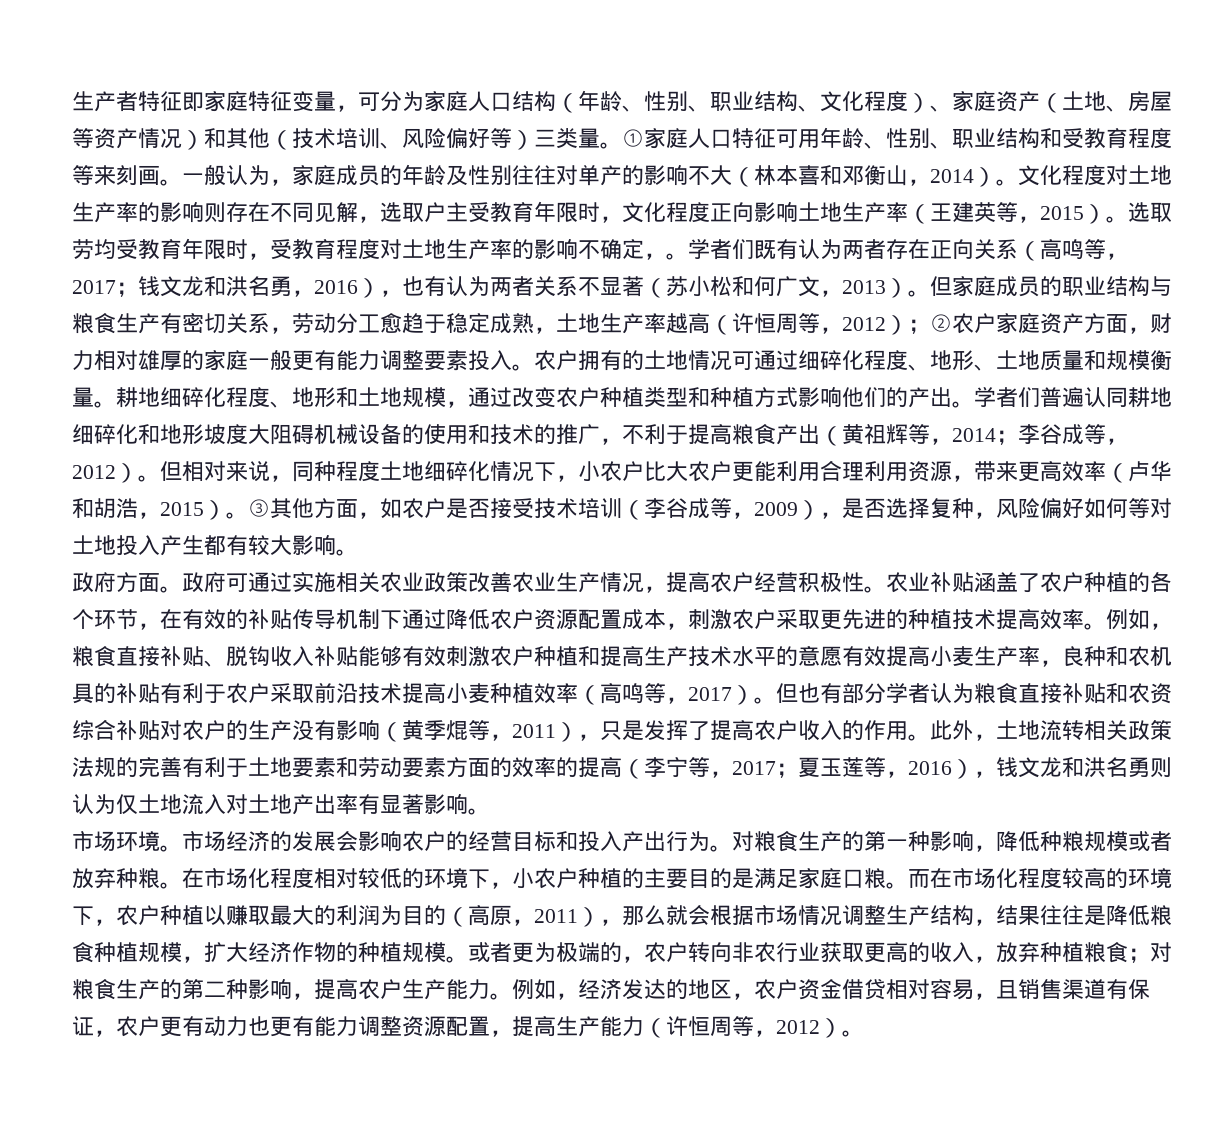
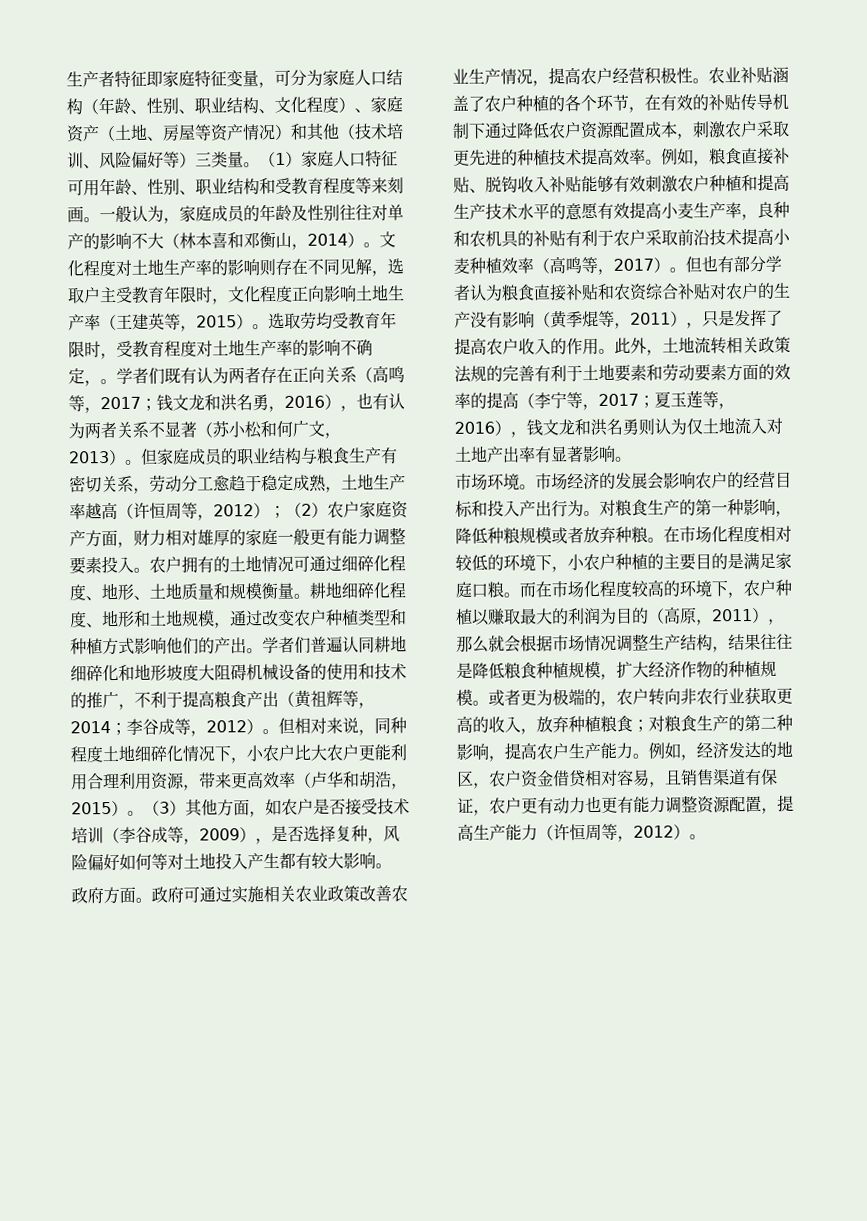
[622,129,644,147] ① -> [259,151,302,168] （1）
[930,314,952,332] ② -> [285,502,328,518] （2）
[248,499,270,517] ③ -> [143,800,186,816] （3）

